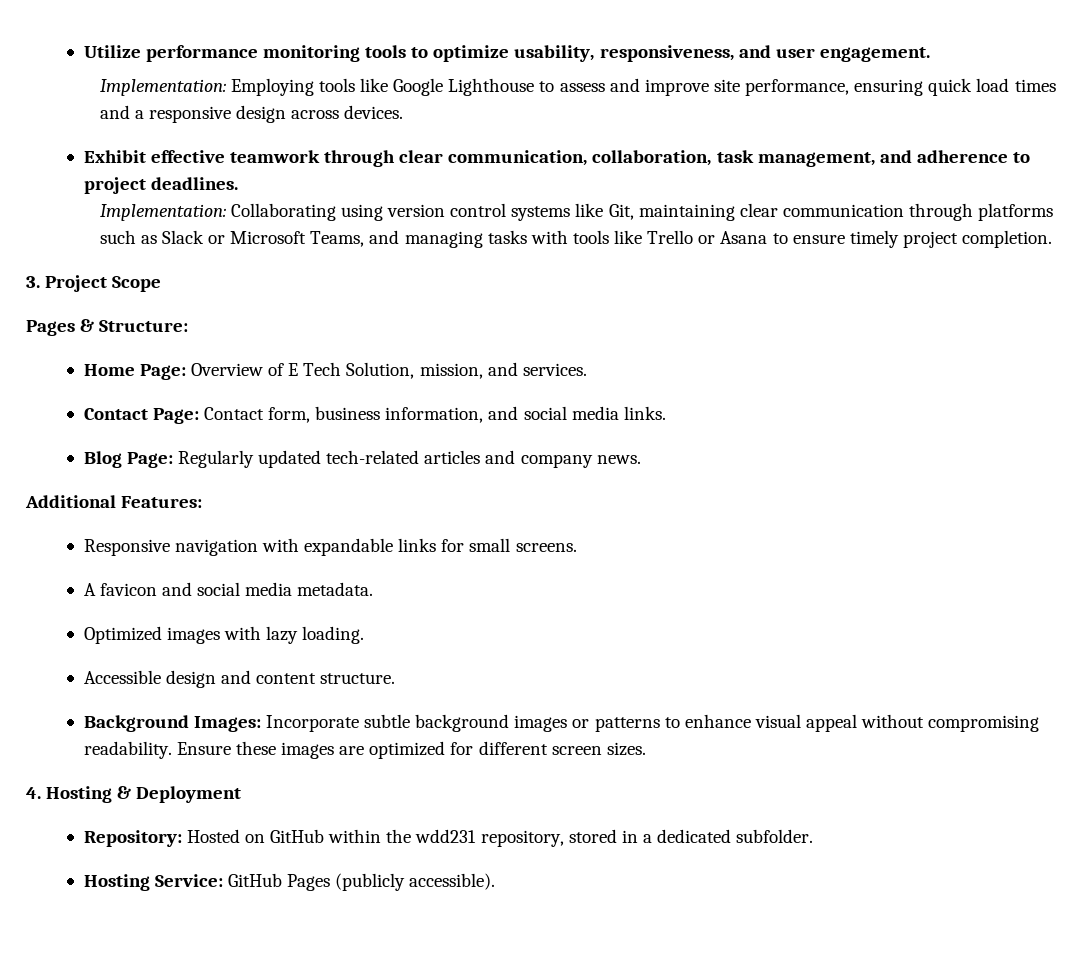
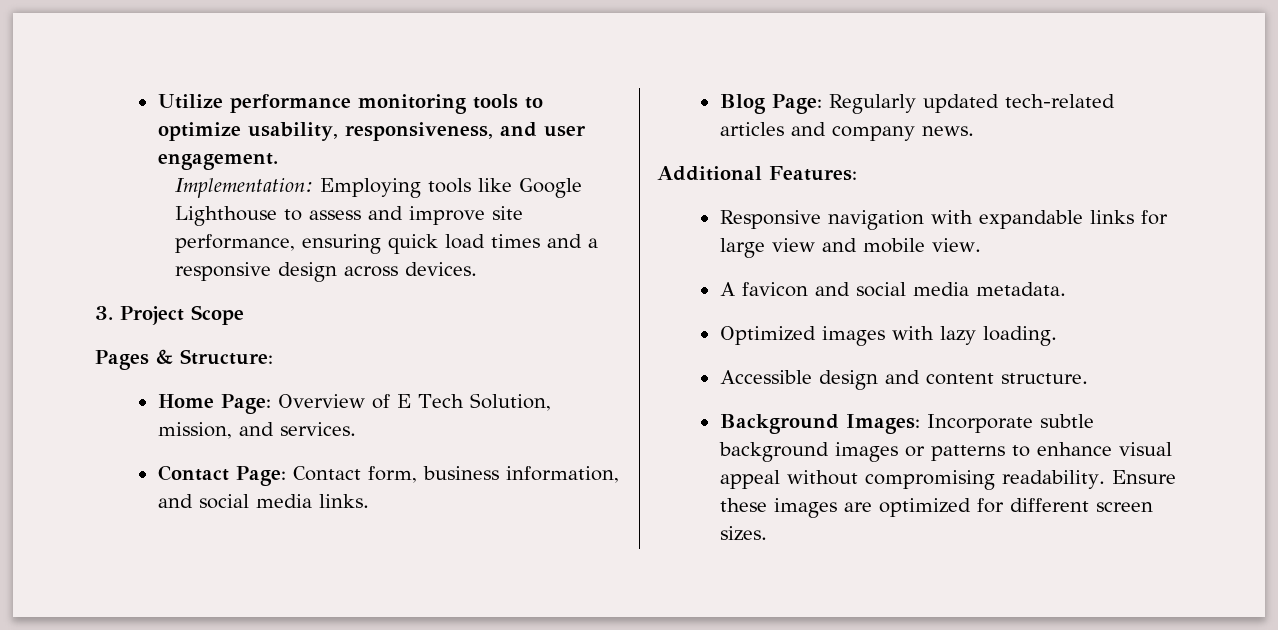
[83,150,1031,167] [83,177,238,194] [99,203,1054,221] [99,230,1053,248] // Exhibit effective teamwork through clear communication, collaboration, task management, and adherence to project deadlines. // Implementation: Collaborating using version control systems like Git, maintaining clear communication through platforms such as Slack or Microsoft Teams, and managing tasks with tools like Trello or Asana to ensure timely project completion. -> (478, 269) none
[469,538,577,552] small screens. -> [719,238,981,258] large view and mobile view.
[26,786,242,803] [83,829,814,847] [83,873,496,891] // 4. Hosting & Deployment // Repository: Hosted on GitHub within the wdd231 repository, stored in a dedicated subfolder. // Hosting Service: GitHub Pages (publicly accessible). -> (767, 533) none

